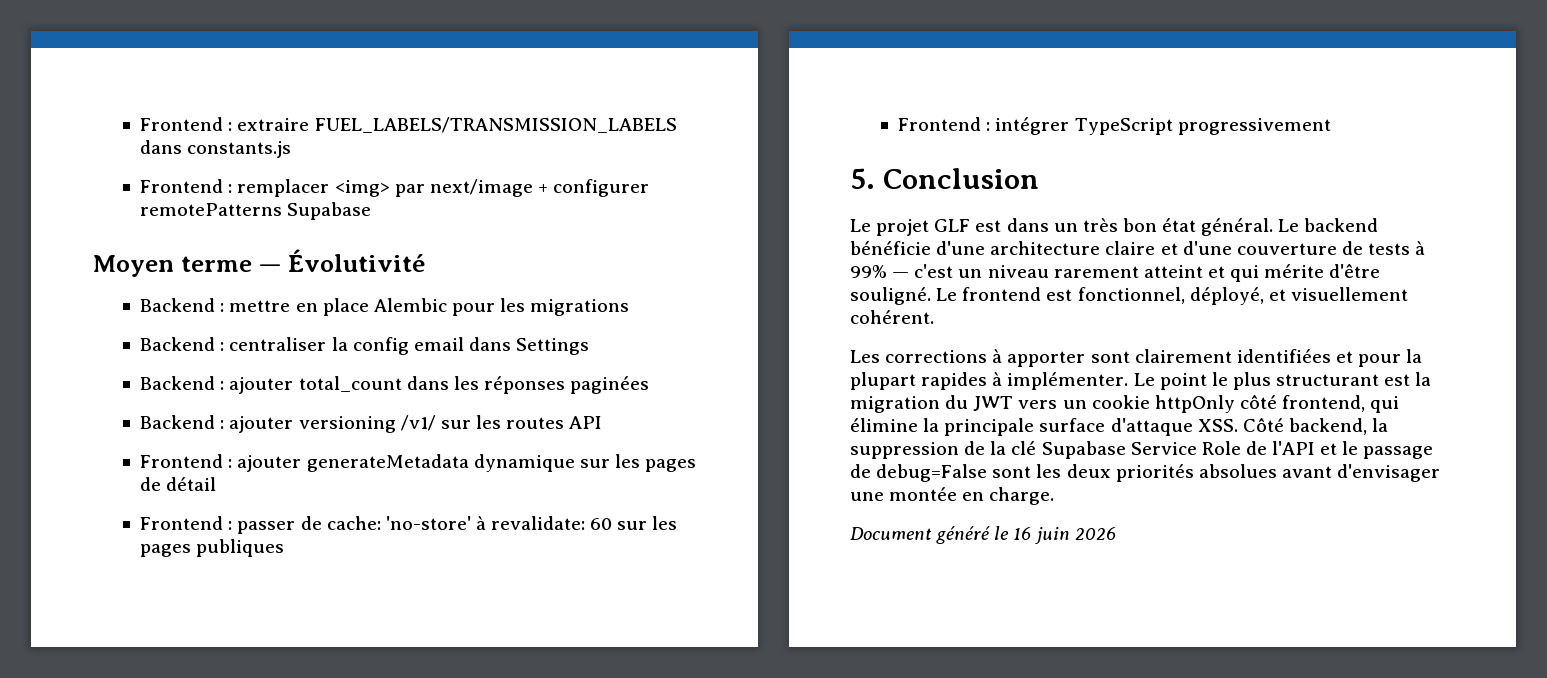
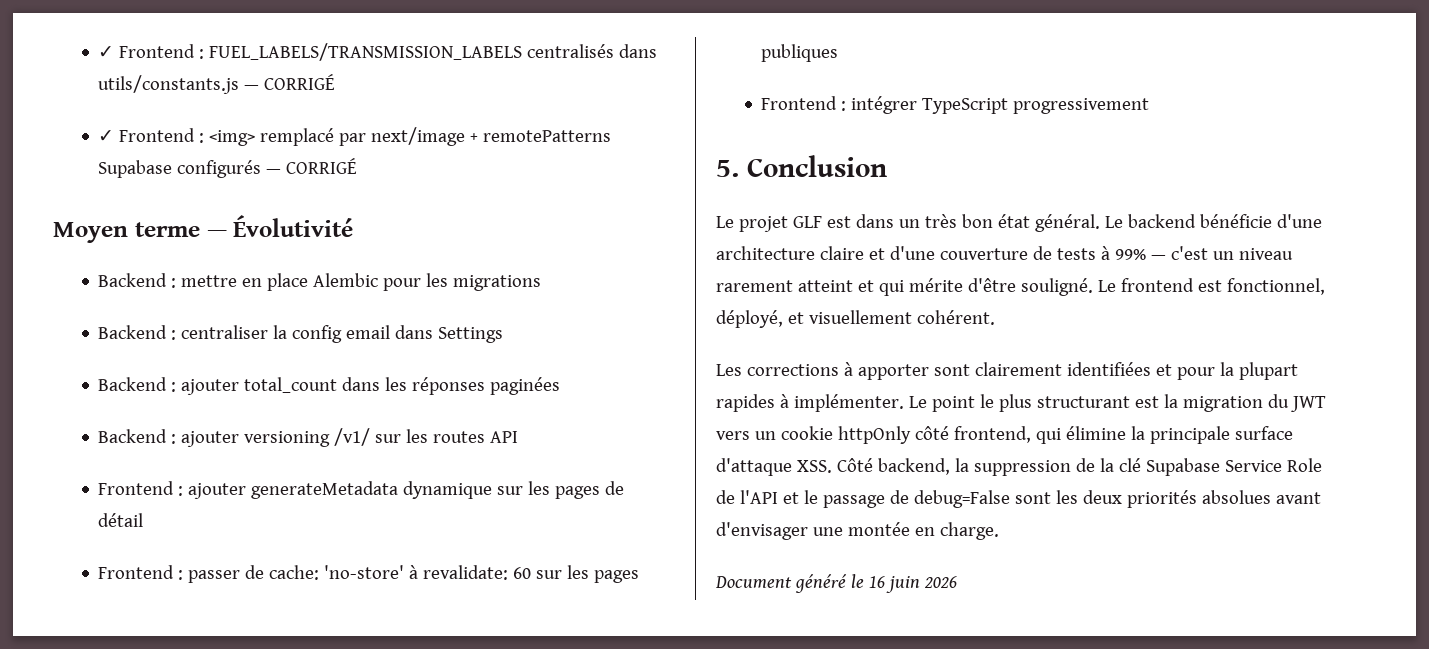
[140,117,677,133] [140,140,292,158] [140,179,390,197] Frontend : extraire FUEL_LABELS/TRANSMISSION_LABELS dans constants.js // Frontend : remplacer <img> -> [98,43,658,61] [98,74,336,94] [98,128,335,146] ✓ Frontend : FUEL_LABELS/TRANSMISSION_LABELS centralisés dans utils/constants.js — CORRIGÉ // ✓ Frontend : <img> remplacé
[553,179,650,197] configurer -> (479, 137) none
(372, 211) none -> [177,158,358,178] configurés — CORRIGÉ

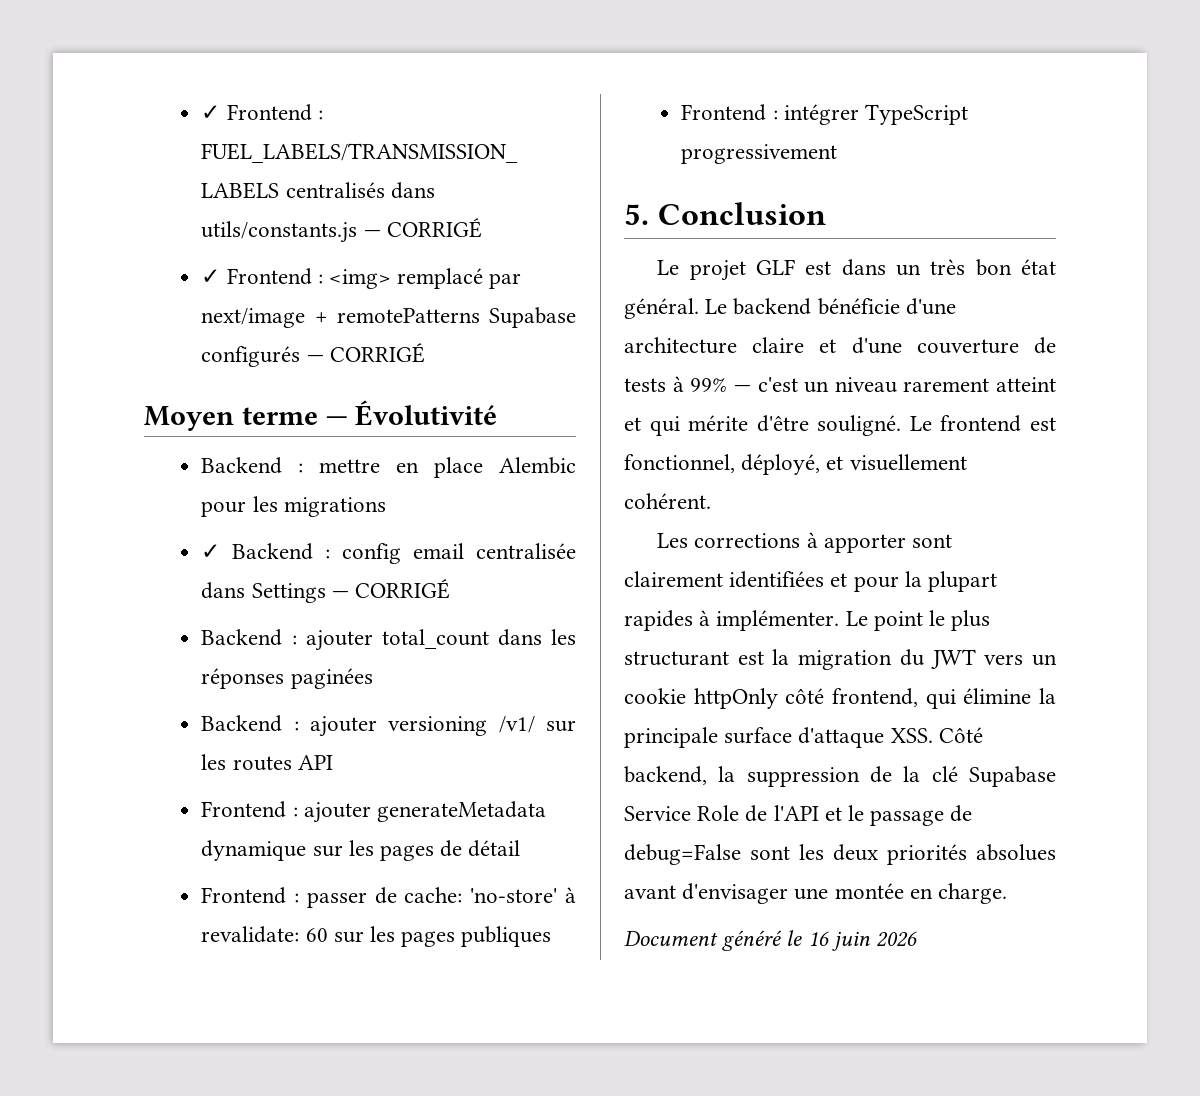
[98,325,288,340] Backend : centraliser la -> [201,543,331,560] ✓ Backend :
(391, 332) none -> [476,543,576,559] centralisée
(504, 335) none -> [331,579,451,599] — CORRIGÉ

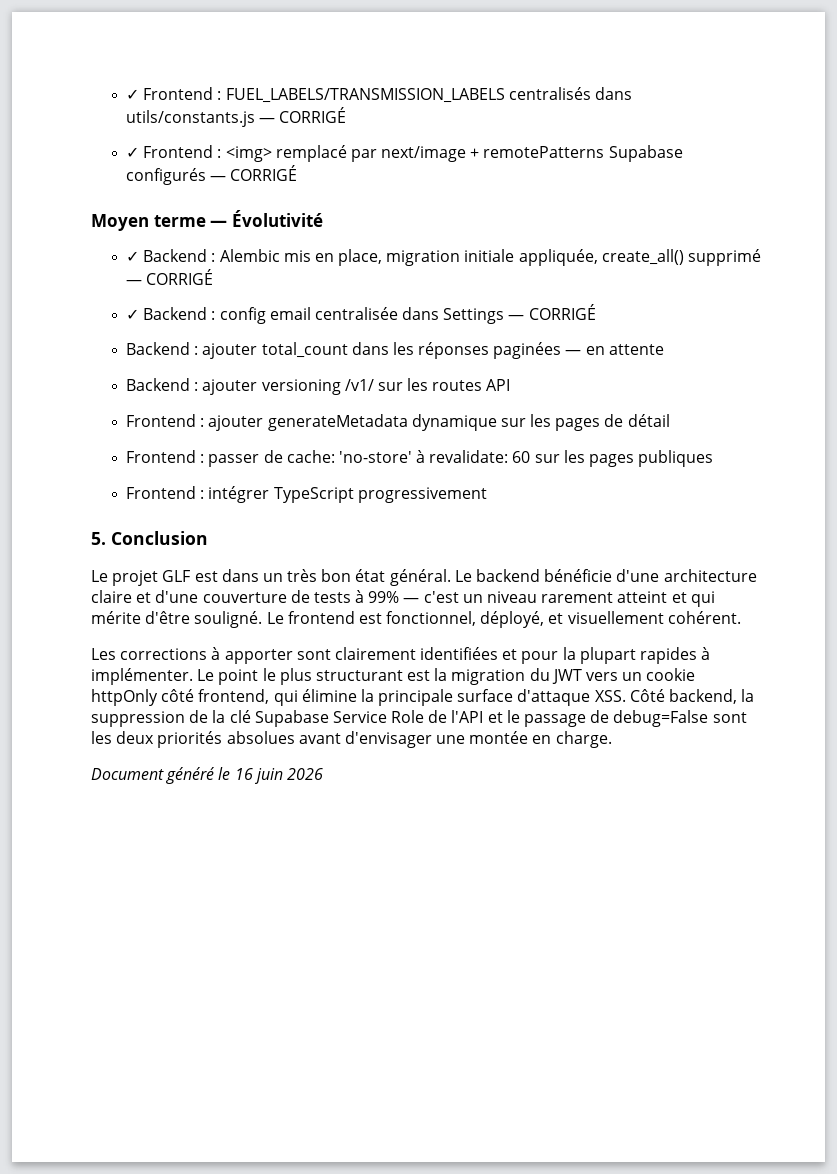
[201,457,576,478] [201,496,386,517] Backend : mettre en place Alembic pour les migrations -> [126,249,762,266] [126,269,214,285] ✓ Backend : Alembic mis en place, migration initiale appliquée, create_all() supprimé — CORRIGÉ
(373, 678) none -> [565,344,664,355] — en attente

